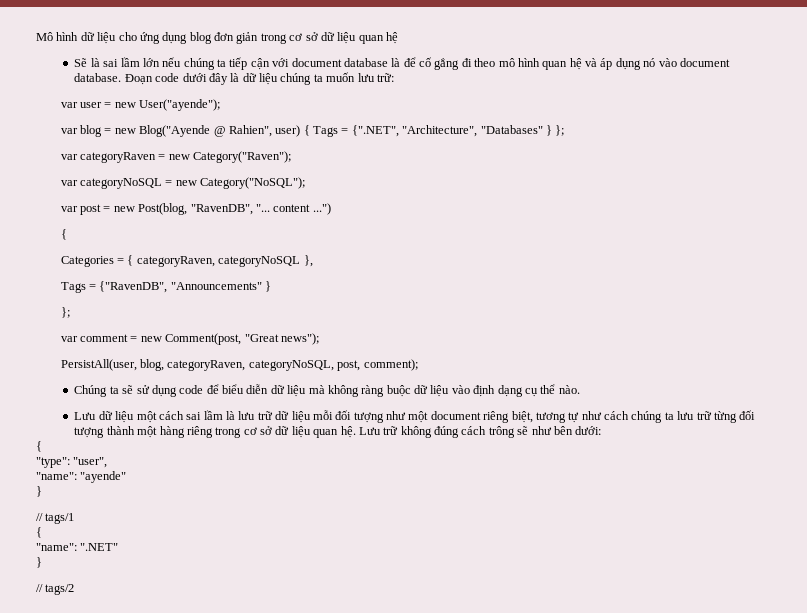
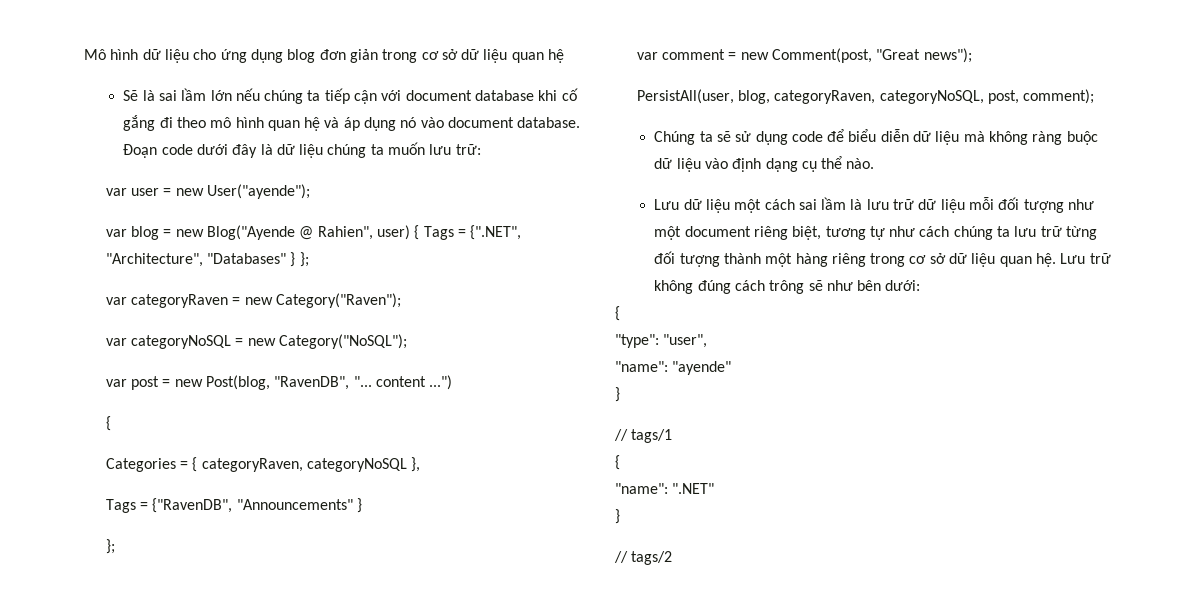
[391,57,416,67] là để -> [538,90,558,101] khi

